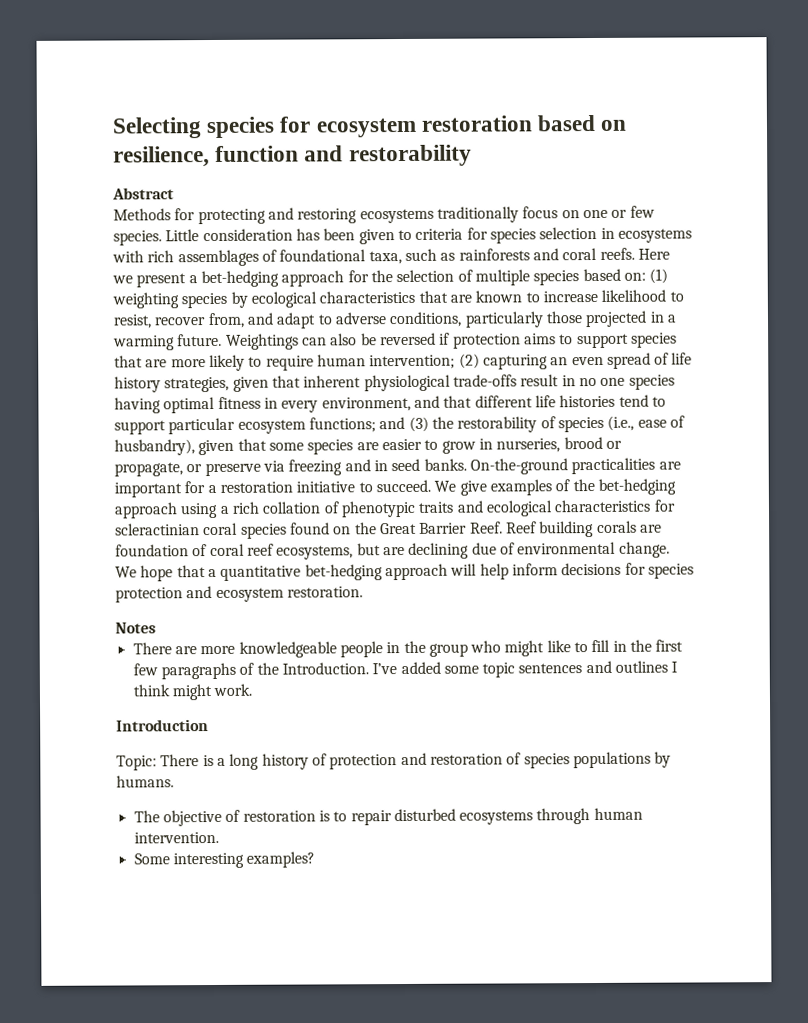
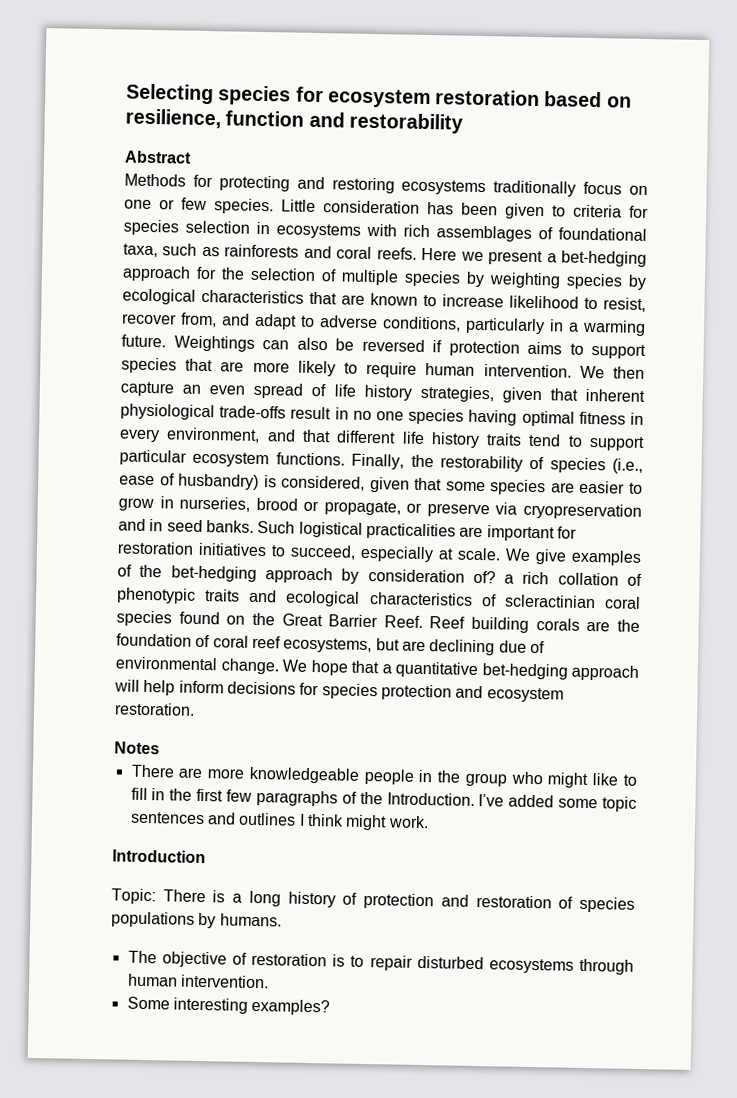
[582,268,669,284] based on: (1) -> [466,271,485,288] by
[545,310,648,328] those projected -> (545, 326) none
[369,353,548,370] intervention; (2) capturing -> [483,364,645,379] [120,381,174,397] intervention. We then capture
[559,394,616,408] histories -> [430,432,523,448] history traits
[308,416,429,433] functions; and (3) -> [275,452,405,470] functions. Finally,
[114,439,195,456] husbandry), -> [178,473,366,491] husbandry) is considered,
[288,459,343,476] freezing -> [522,502,642,520] cryopreservation
[469,458,568,475] On-the-ground -> [257,520,363,538] Such logistical
[207,479,431,494] a restoration initiative to succeed. -> [117,541,501,563] restoration initiatives to succeed, especially at scale.
[180,502,219,519] using -> [341,568,496,584] by consideration of?
[653,499,676,512] for -> [480,594,497,607] of
(662, 528) none -> [616,619,640,632] the

